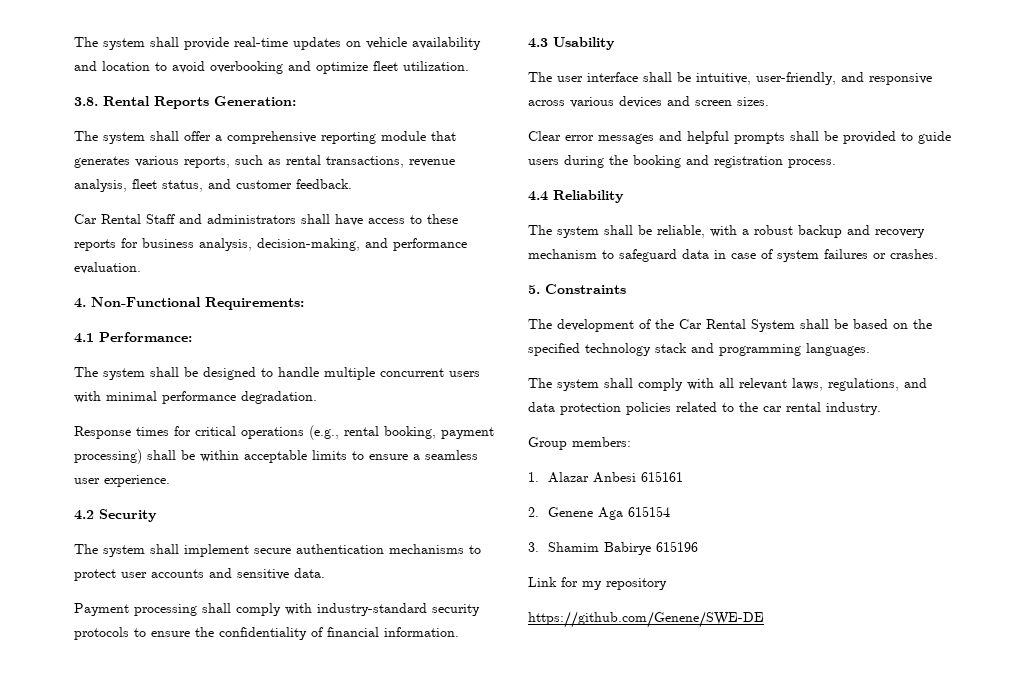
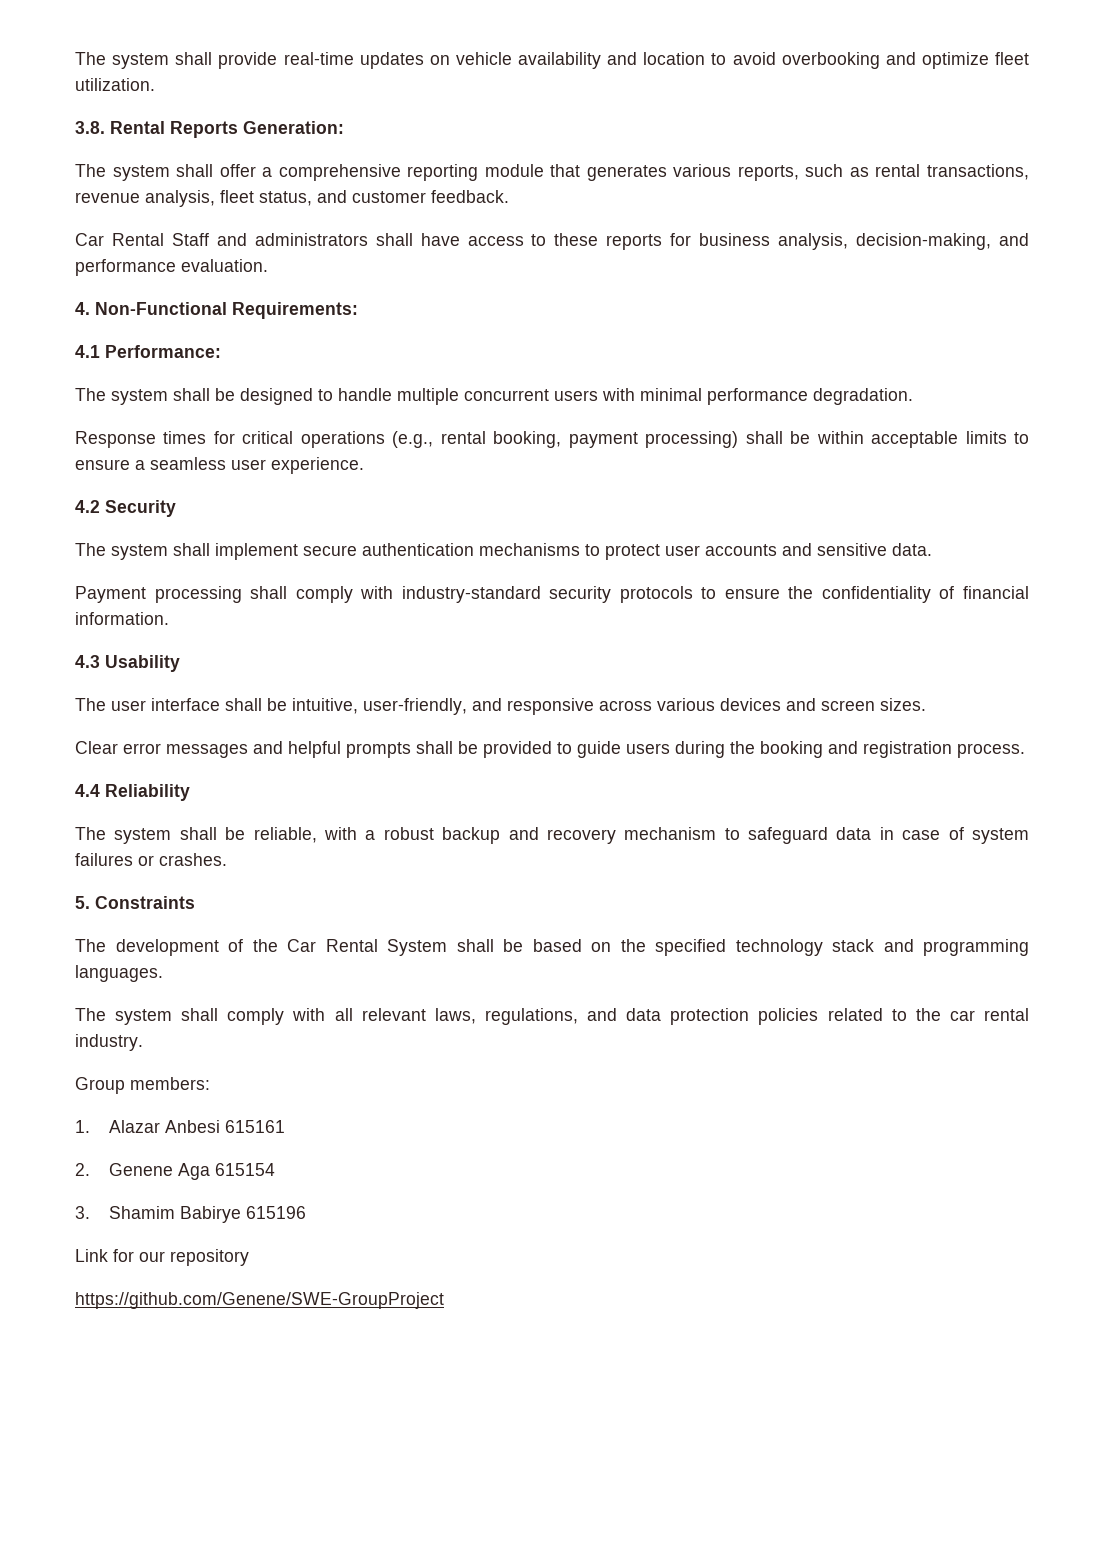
[582,581,602,590] my -> [139,1251,165,1262] our
[528,611,764,628] https://github.com/Genene/SWE-DE -> [75,1292,444,1309] https://github.com/Genene/SWE-GroupProject

